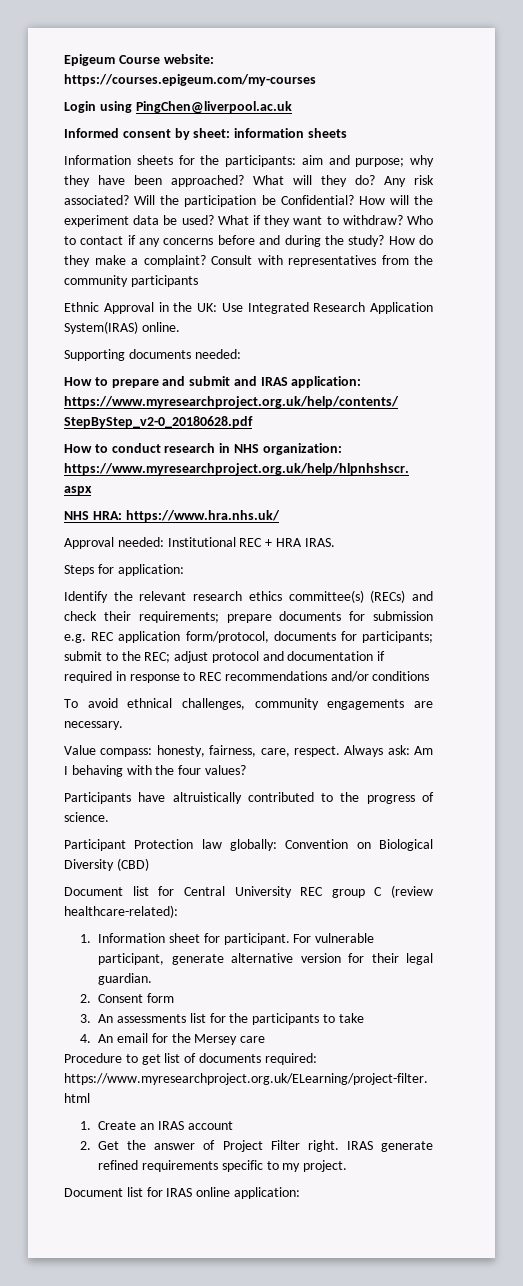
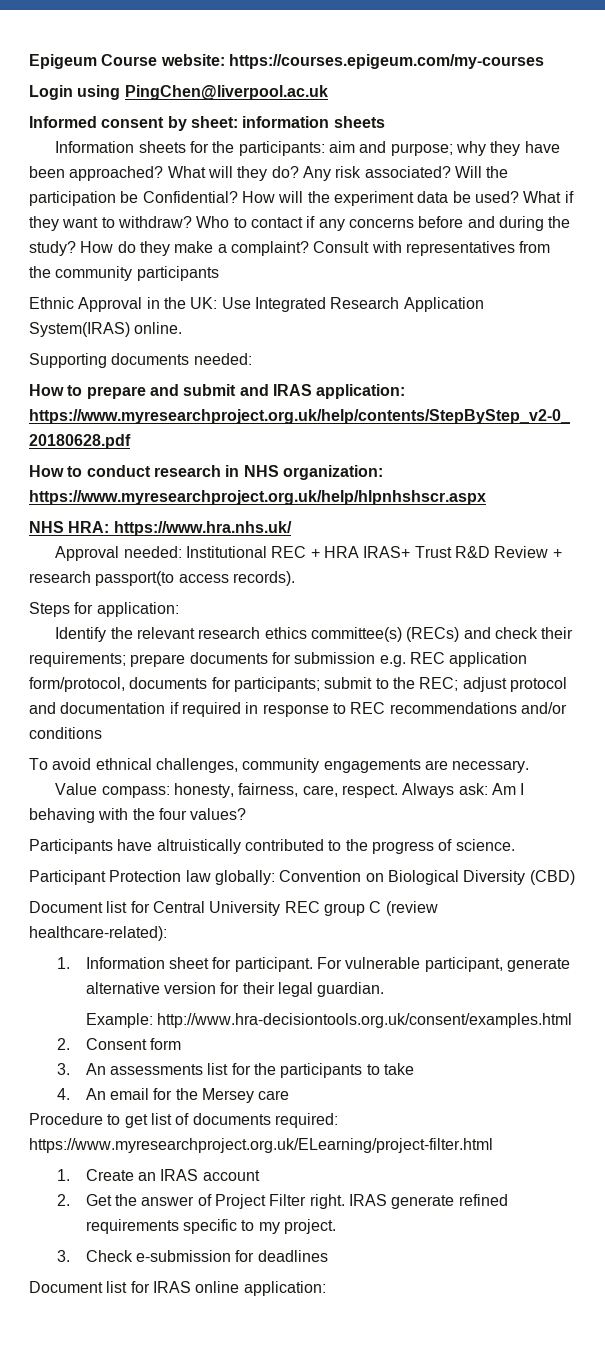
[304,538,335,547] IRAS. -> [363,546,562,558] [29,571,295,586] IRAS+ Trust R&D Review + research passport(to access records).
(153, 979) none -> [85,1013,573,1028] // Example: http://www.hra-decisiontools.org.uk/consent/examples.html
(348, 1166) none -> [57,1250,328,1262] // 3. Check e-submission for deadlines

